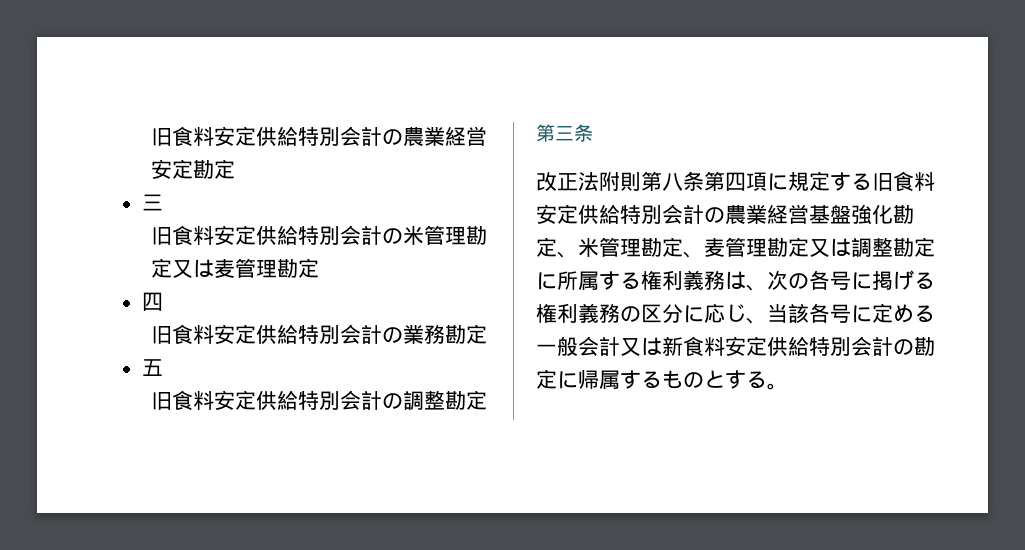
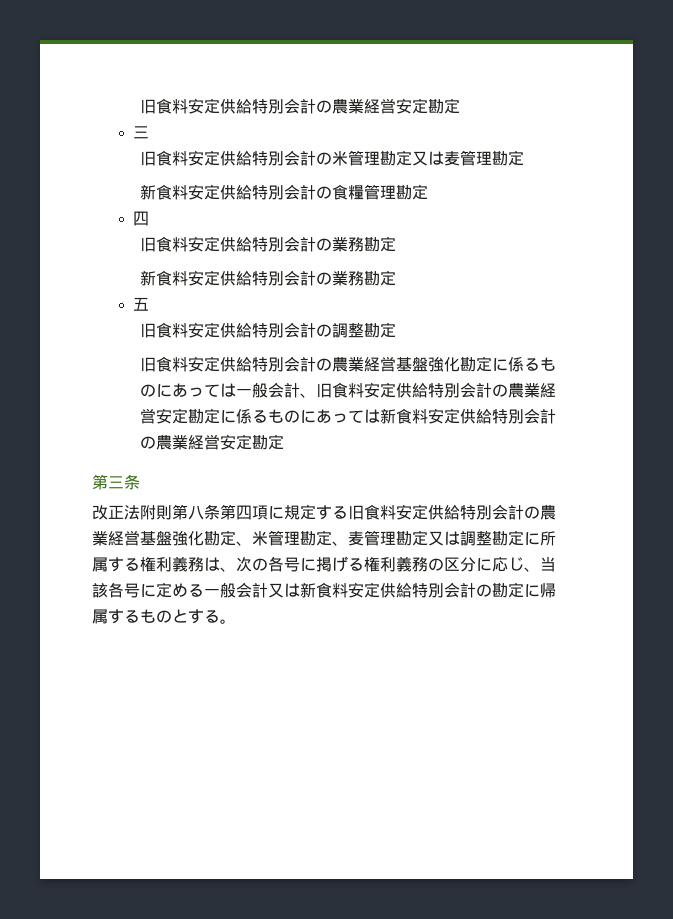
(319, 268) none -> [139,184,428,200] // 新食料安定供給特別会計の食糧管理勘定
(487, 334) none -> [139,270,396,286] // 新食料安定供給特別会計の業務勘定
(487, 400) none -> [139,356,556,372] [139,382,556,398] [139,408,556,424] [139,434,284,450] // 旧食料安定供給特別会計の農業経営基盤強化勘定に係るものにあっては一般会計、旧食料安定供給特別会計の農業経営安定勘定に係るものにあっては新食料安定供給特別会計の農業経営安定勘定

